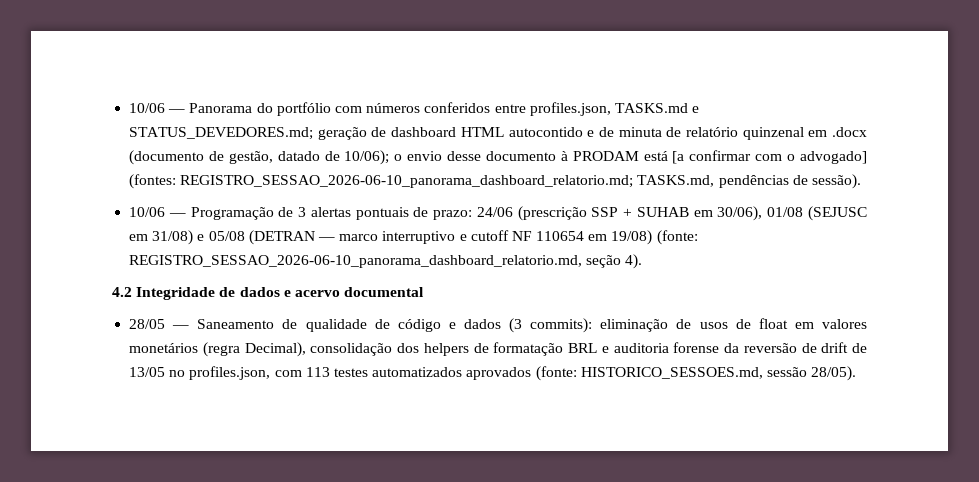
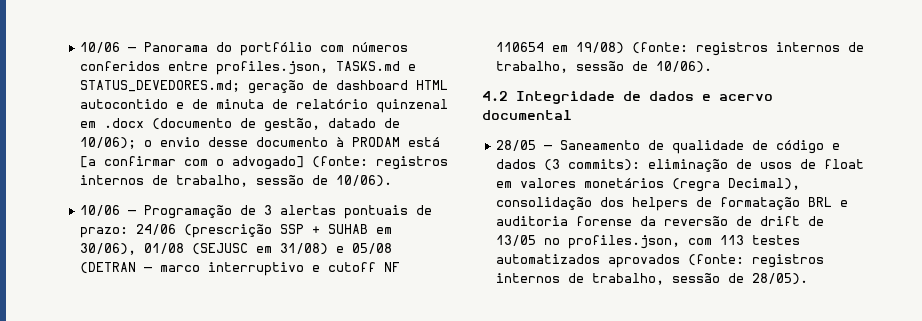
[129,174,861,189] (fontes: REGISTRO_SESSAO_2026-06-10_panorama_dashboard_relatorio.md; TASKS.md, pendências de sessão). -> [312,156,449,170] [80,175,393,187] (fonte: registros internos de trabalho, sessão de 10/06).
[129,254,643,269] REGISTRO_SESSAO_2026-06-10_panorama_dashboard_relatorio.md, seção 4). -> [696,42,865,56] [496,61,713,73] registros internos de trabalho, sessão de 10/06).
[580,367,807,379] HISTORICO_SESSOES.md, sessão -> [752,254,825,268] [496,273,745,285] registros internos de trabalho, sessão de

